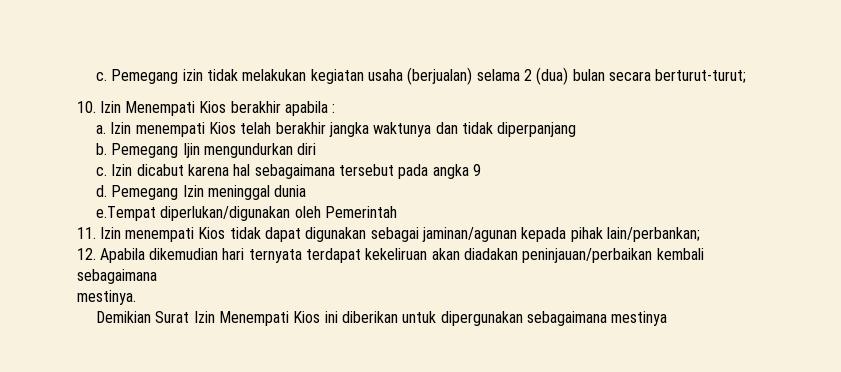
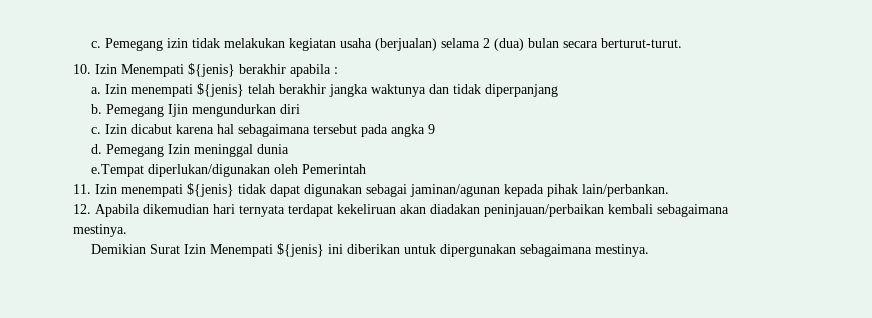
[655,69,747,83] berturut-turut; -> [601,38,683,48] berturut-turut.
[199,101,227,113] Kios -> [187,63,235,77] ${jenis}
[209,122,237,134] Kios -> [197,83,245,97] ${jenis}
[198,227,226,239] Kios -> [186,183,234,197] ${jenis}
[607,227,701,242] lain/perbankan; -> [581,184,669,197] lain/perbankan.
[293,311,321,323] Kios -> [277,243,325,257] ${jenis}
[611,311,668,326] mestinya -> [595,244,650,257] mestinya.

